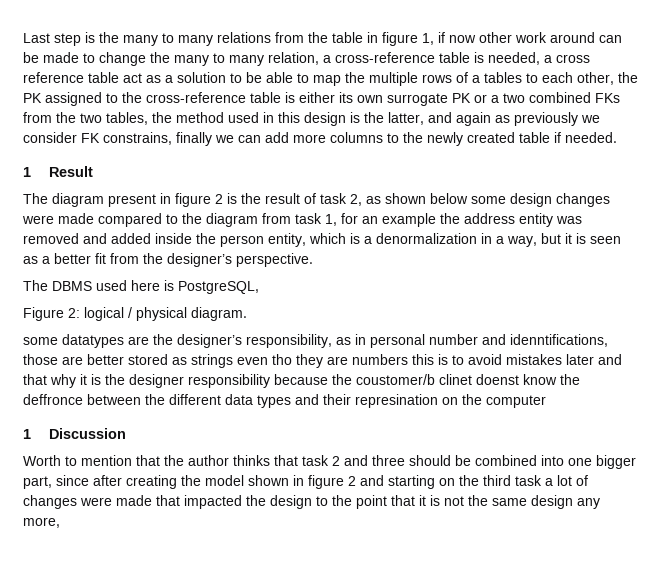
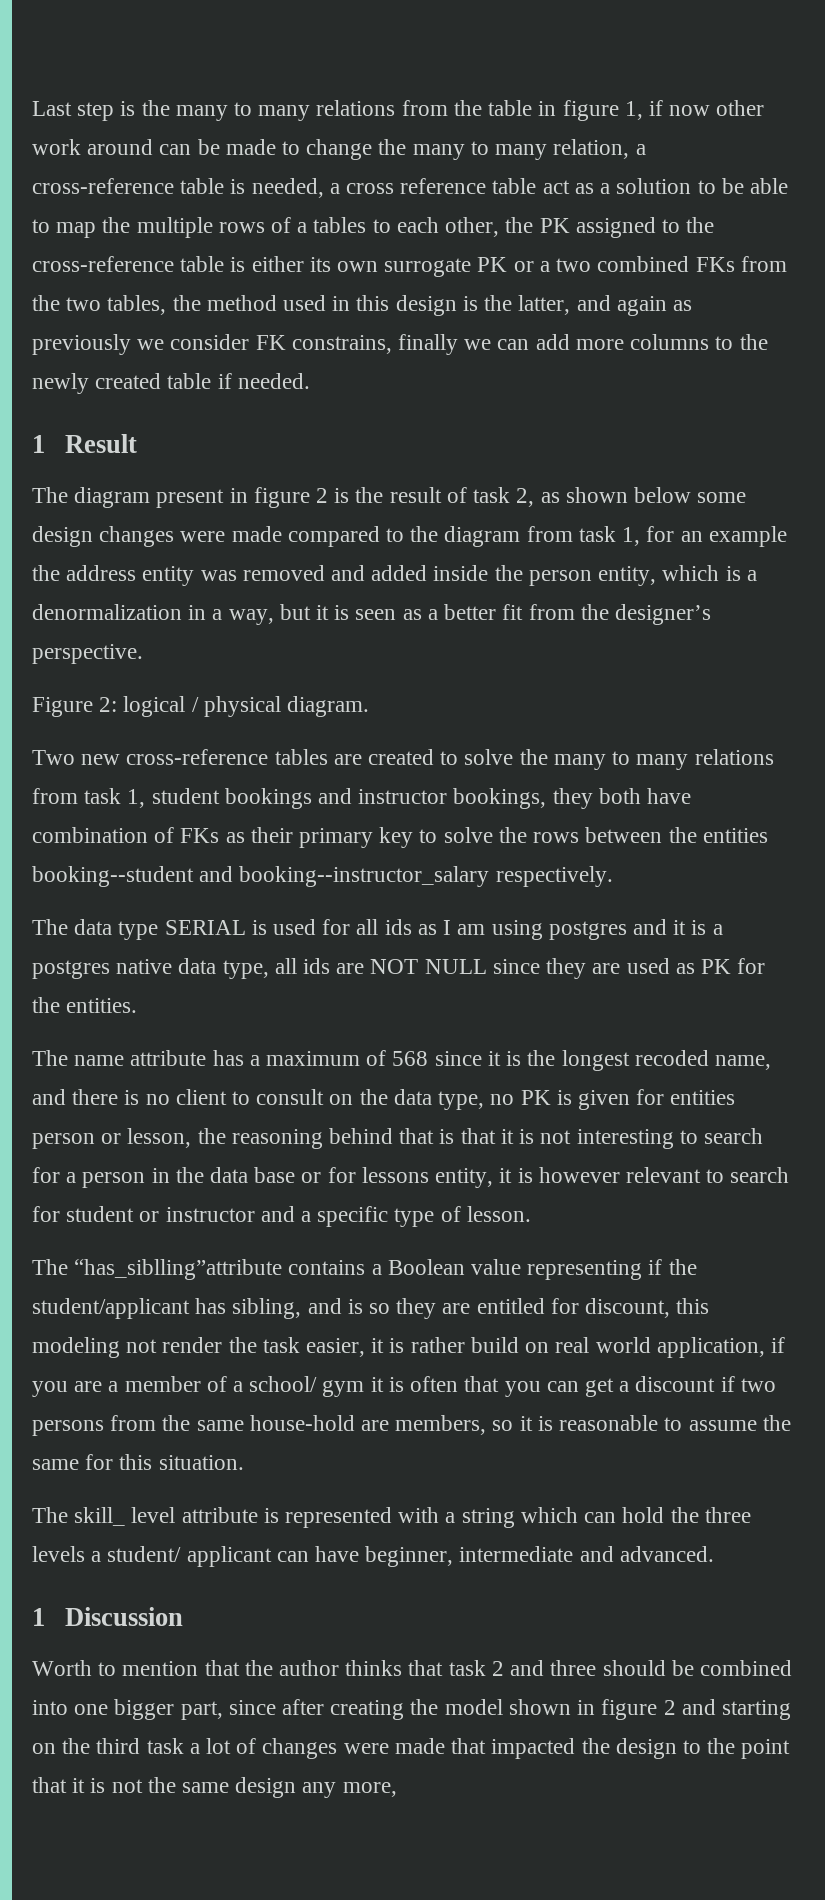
[23,280,259,294] // The DBMS used here is PostgreSQL, -> (143, 654) none
[23,334,608,348] [23,354,622,368] [23,374,580,388] [23,394,546,408] some datatypes are the designer’s responsibility, as in personal number and idenntifications, those are better stored as strings even tho they are numbers this is to avoid mistakes later and that why it is the designer responsibility because the coustomer/b clinet doenst know the deffronce between the different data types and their represination on the computer -> [32,749,774,770] [32,788,692,809] [32,827,768,848] [32,866,613,887] [32,919,723,940] [32,958,766,979] [32,997,138,1013] [32,1050,771,1071] [32,1089,736,1110] [32,1128,763,1149] [32,1167,790,1188] [32,1206,531,1227] [32,1259,697,1280] [32,1298,710,1319] [32,1337,785,1358] [32,1376,776,1397] [32,1415,791,1436] [32,1454,244,1470] [32,1507,751,1528] [32,1546,714,1567] Two new cross-reference tables are created to solve the many to many relations from task 1, student bookings and instructor bookings, they both have combination of FKs as their primary key to solve the rows between the entities booking--student and booking--instructor_salary respectively. // The data type SERIAL is used for all ids as I am using postgres and it is a postgres native data type, all ids are NOT NULL since they are used as PK for the entities. // The name attribute has a maximum of 568 since it is the longest recoded name, and there is no client to consult on the data type, no PK is given for entities person or lesson, the reasoning behind that is that it is not interesting to search for a person in the data base or for lessons entity, it is however relevant to search for student or instructor and a specific type of lesson. // The “has_siblling”attribute contains a Boolean value representing if the student/applicant has sibling, and is so they are entitled for discount, this modeling not render the task easier, it is rather build on real world application, if you are a member of a school/ gym it is often that you can get a discount if two persons from the same house-hold are members, so it is reasonable to assume the same for this situation. // The skill_ level attribute is represented with a string which can hold the three levels a student/ applicant can have beginner, intermediate and advanced.

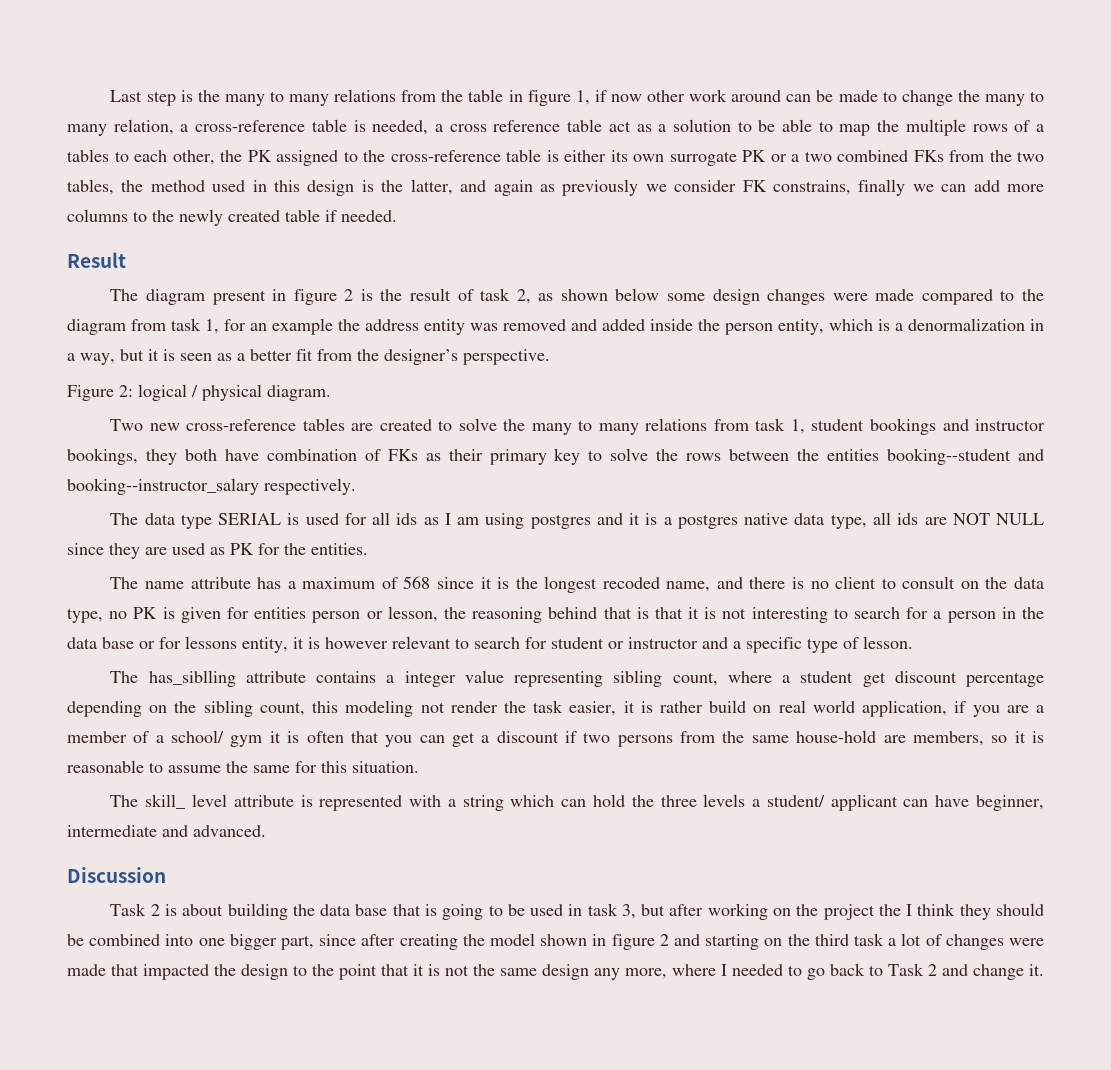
[32,435,45,453] 1 -> (397, 216) none
[74,1259,283,1280] “has_siblling”attribute -> [148,670,306,687] has_siblling attribute
[387,1259,465,1275] Boolean -> [404,671,456,687] integer
[648,1259,697,1275] [32,1298,671,1319] if the student/applicant has sibling, and is so they are entitled for discount, -> [613,670,1044,687] [67,700,305,717] sibling count, where a student get discount percentage depending on the sibling count,
[32,1608,45,1626] 1 -> (266, 831) none
[32,1660,597,1676] Worth to mention that the author thinks that task 2 and three -> [110,903,991,920] Task 2 is about building the data base that is going to be used in task 3, but after working on the project the I think they
(397, 1789) none -> [672,963,1044,980] where I needed to go back to Task 2 and change it.

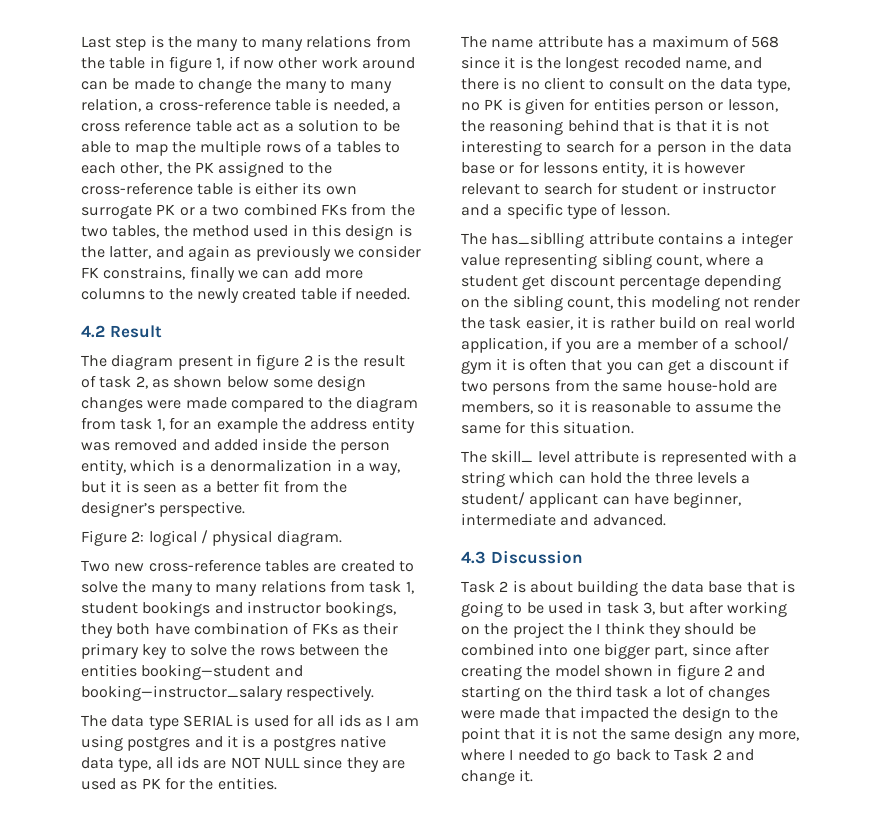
(397, 216) none -> [81,325,105,338] 4.2
[887,448,1044,465] [67,478,259,495] booking--student and booking--instructor_salary -> [141,664,303,680] [81,685,283,701] booking—student and booking—instructor_salary
(266, 831) none -> [461,551,486,564] 4.3

